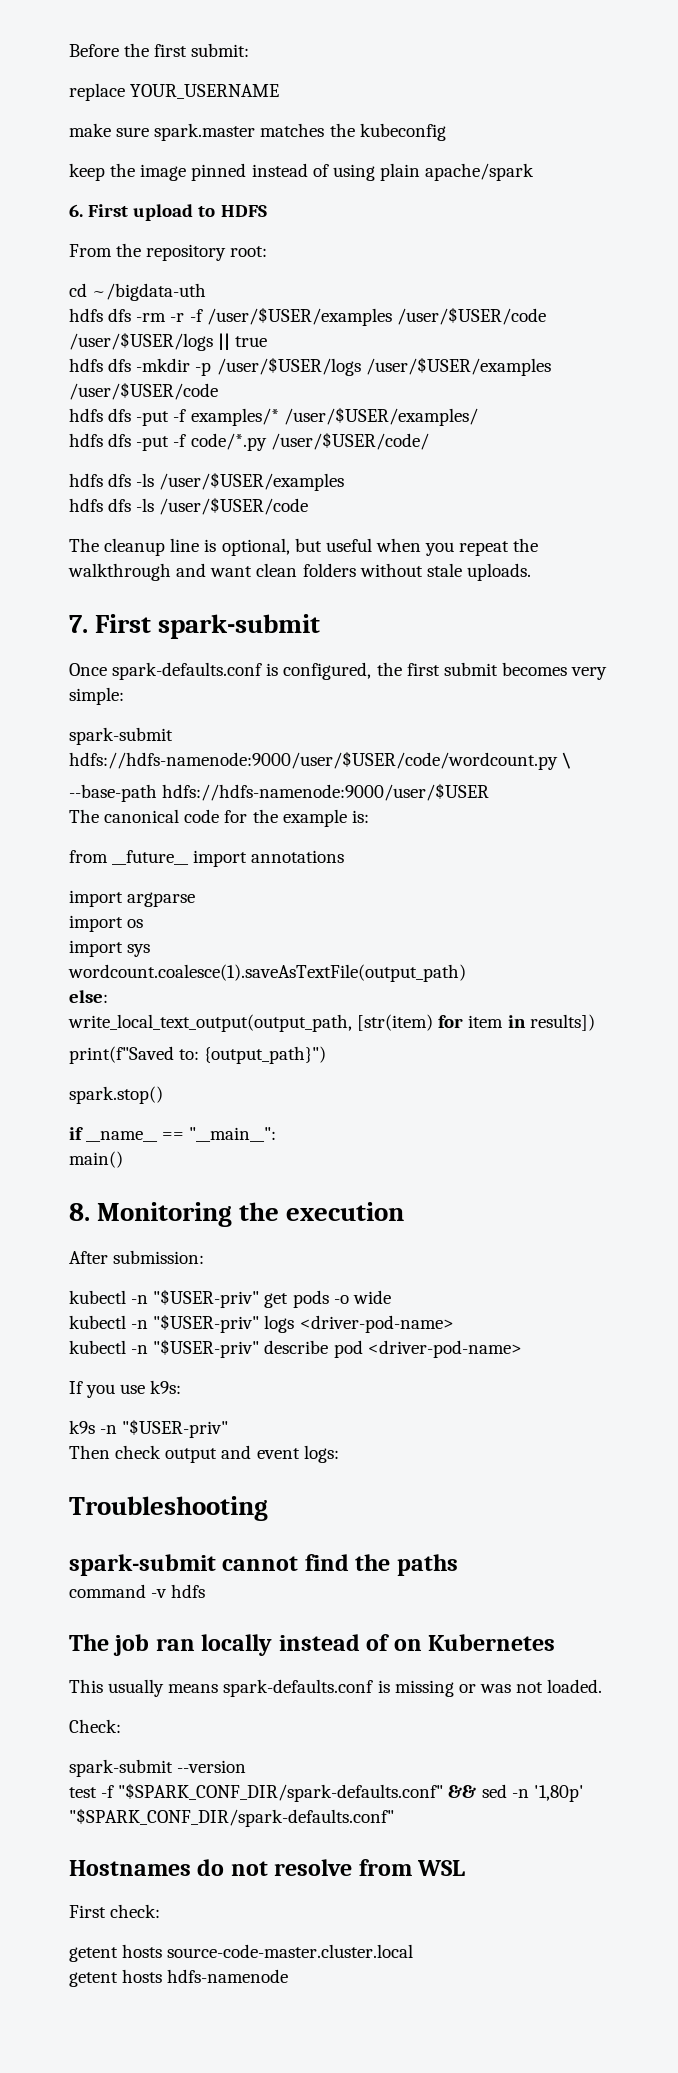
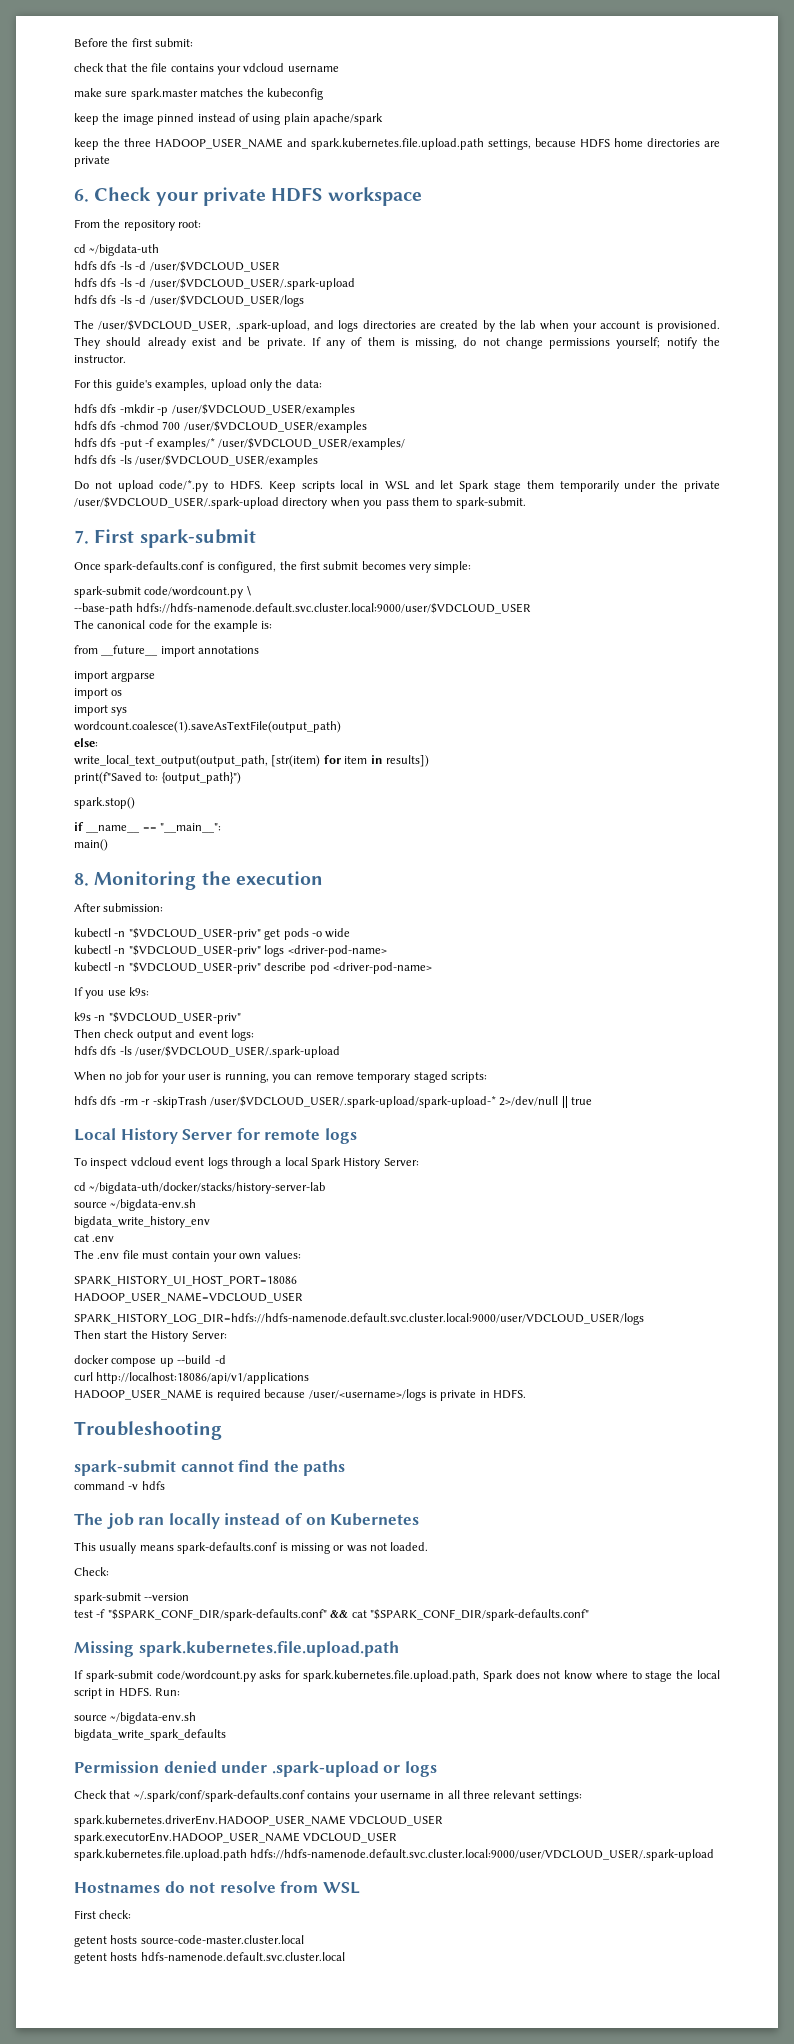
[69,83,280,101] replace YOUR_USERNAME -> [74,63,339,75] check that the file contains your vdcloud username
[69,204,267,221] 6. First upload to HDFS -> [74,138,720,150] [74,156,110,167] [74,187,423,206] keep the three HADOOP_USER_NAME and spark.kubernetes.file.upload.path settings, because HDFS home directories are private // 6. Check your private HDFS workspace
[136,307,546,326] [69,332,268,351] [69,357,551,376] [69,382,218,400] -rm -r -f /user/$USER/examples /user/$USER/code /user/$USER/logs || true // hdfs dfs -mkdir -p /user/$USER/logs /user/$USER/examples /user/$USER/code -> [119,261,280,272] [74,278,355,290] [74,295,304,307] [74,320,720,332] [74,337,720,349] [74,355,126,363] [74,379,322,391] [74,404,355,416] [74,421,367,433] -ls -d /user/$VDCLOUD_USER // hdfs dfs -ls -d /user/$VDCLOUD_USER/.spark-upload // hdfs dfs -ls -d /user/$VDCLOUD_USER/logs // The /user/$VDCLOUD_USER, .spark-upload, and logs directories are created by the lab when your account is provisioned. They should already exist and be private. If any of them is missing, do not change permissions yourself; notify the instructor. // For this guide's examples, upload only the data: // hdfs dfs -mkdir -p /user/$VDCLOUD_USER/examples // hdfs dfs -chmod 700 /user/$VDCLOUD_USER/examples
[283,407,478,426] [69,432,429,451] [69,472,345,491] [69,497,309,515] [69,538,539,556] [68,563,531,581] /user/$USER/examples/ // hdfs dfs -put -f code/*.py /user/$USER/code/ // hdfs dfs -ls /user/$USER/examples // hdfs dfs -ls /user/$USER/code // The cleanup line is optional, but useful when you repeat the walkthrough and want clean folders without stale uploads. -> [217,438,405,450] [74,455,319,467] [74,480,720,492] [74,497,526,509] /user/$VDCLOUD_USER/examples/ // hdfs dfs -ls /user/$VDCLOUD_USER/examples // Do not upload code/*.py to HDFS. Keep scripts local in WSL and let Spark stage them temporarily under the private /user/$VDCLOUD_USER/.spark-upload directory when you pass them to spark-submit.
[69,751,558,770] hdfs://hdfs-namenode:9000/user/$USER/code/wordcount.py -> [144,586,244,598] code/wordcount.py
[162,783,490,801] hdfs://hdfs-namenode:9000/user/$USER -> [136,603,532,614] hdfs://hdfs-namenode.default.svc.cluster.local:9000/user/$VDCLOUD_USER
[153,1289,260,1308] "$USER-priv" -> [128,928,261,940] "$VDCLOUD_USER-priv"
[153,1314,260,1333] "$USER-priv" -> [128,945,261,957] "$VDCLOUD_USER-priv"
[153,1339,260,1358] "$USER-priv" -> [128,962,261,974] "$VDCLOUD_USER-priv"
[122,1419,229,1438] "$USER-priv" -> [108,1012,241,1024] "$VDCLOUD_USER-priv"
(339, 1454) none -> [74,1046,341,1058] [74,1071,487,1083] [74,1096,592,1108] [74,1128,357,1144] [74,1157,419,1169] [74,1182,326,1194] [74,1199,197,1211] [74,1216,210,1228] [74,1234,115,1242] [74,1250,301,1262] [74,1275,297,1286] [74,1292,303,1303] [74,1313,644,1325] [74,1330,227,1342] [74,1355,226,1367] [74,1372,310,1384] [74,1389,526,1401] // hdfs dfs -ls /user/$VDCLOUD_USER/.spark-upload // When no job for your user is running, you can remove temporary staged scripts: // hdfs dfs -rm -r -skipTrash /user/$VDCLOUD_USER/.spark-upload/spark-upload-* 2>/dev/null || true // Local History Server for remote logs // To inspect vdcloud event logs through a local Spark History Server: // cd ~/bigdata-uth/docker/stacks/history-server-lab // source ~/bigdata-env.sh // bigdata_write_history_env // cat .env // The .env file must contain your own values: // SPARK_HISTORY_UI_HOST_PORT=18086 // HADOOP_USER_NAME=VDCLOUD_USER // SPARK_HISTORY_LOG_DIR=hdfs://hdfs-namenode.default.svc.cluster.local:9000/user/VDCLOUD_USER/logs // Then start the History Server: // docker compose up --build -d // curl http://localhost:18086/api/v1/applications // HADOOP_USER_NAME is required because /user/<username>/logs is private in HDFS.
[481,1784,584,1802] [69,1808,394,1827] sed -n '1,80p' "$SPARK_CONF_DIR/spark-defaults.conf" -> [351,1609,589,1621] [74,1641,399,1657] [74,1670,721,1682] [74,1687,181,1699] [74,1712,197,1724] [74,1729,226,1741] [74,1761,437,1777] [74,1790,582,1802] [74,1815,444,1827] [74,1832,398,1844] [74,1849,715,1861] cat "$SPARK_CONF_DIR/spark-defaults.conf" // Missing spark.kubernetes.file.upload.path // If spark-submit code/wordcount.py asks for spark.kubernetes.file.upload.path, Spark does not know where to stage the local script in HDFS. Run: // source ~/bigdata-env.sh // bigdata_write_spark_defaults // Permission denied under .spark-upload or logs // Check that ~/.spark/conf/spark-defaults.conf contains your username in all three relevant settings: // spark.kubernetes.driverEnv.HADOOP_USER_NAME VDCLOUD_USER // spark.executorEnv.HADOOP_USER_NAME VDCLOUD_USER // spark.kubernetes.file.upload.path hdfs://hdfs-namenode.default.svc.cluster.local:9000/user/VDCLOUD_USER/.spark-upload
[167,1969,289,1983] hdfs-namenode -> [140,1952,345,1961] hdfs-namenode.default.svc.cluster.local

